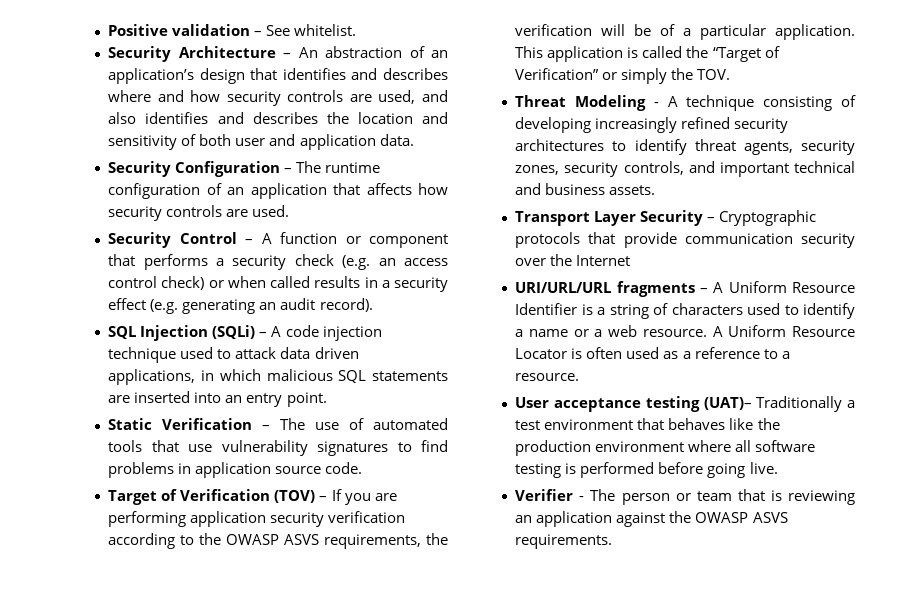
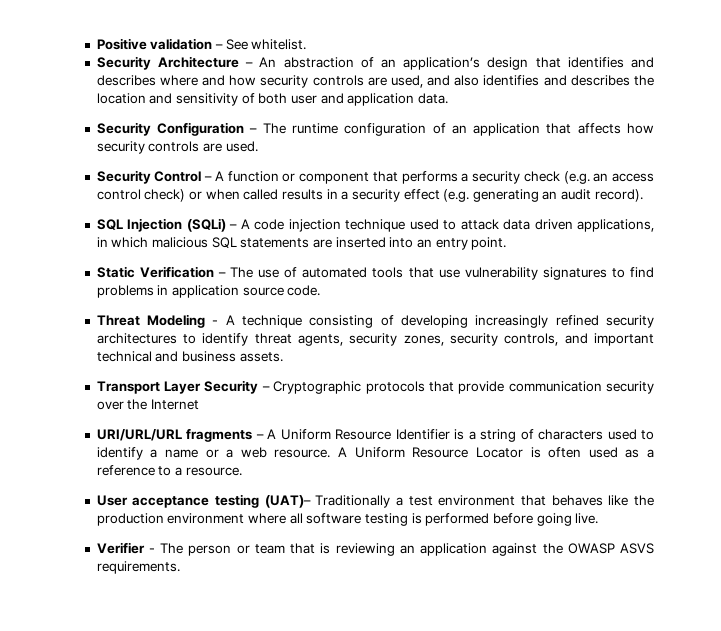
[108,489,397,505] [108,511,406,527] [108,533,448,549] [515,24,855,40] [515,46,780,62] [515,68,731,84] // Target of Verification (TOV) – If you are performing application security verification according to the OWASP ASVS requirements, the verification will be of a particular application. This application is called the “Target of Verification” or simply the TOV. -> (321, 290) none

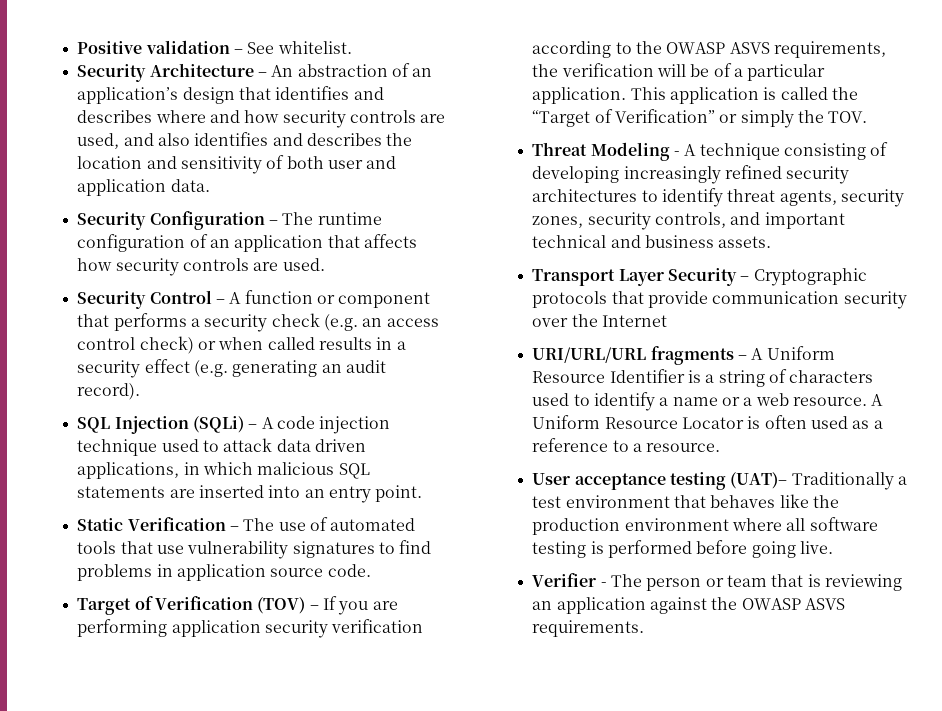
(321, 290) none -> [77,596,398,615] [77,619,424,638] [532,41,887,58] [532,63,826,81] [532,87,859,104] [532,109,868,128] // Target of Verification (TOV) – If you are performing application security verification according to the OWASP ASVS requirements, the verification will be of a particular application. This application is called the “Target of Verification” or simply the TOV.

